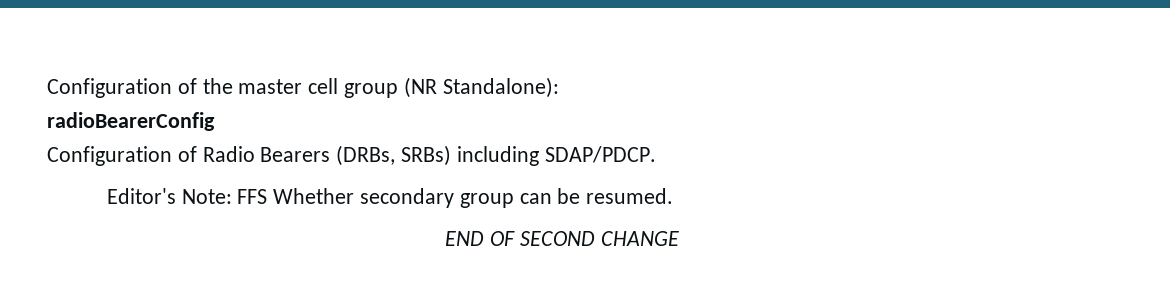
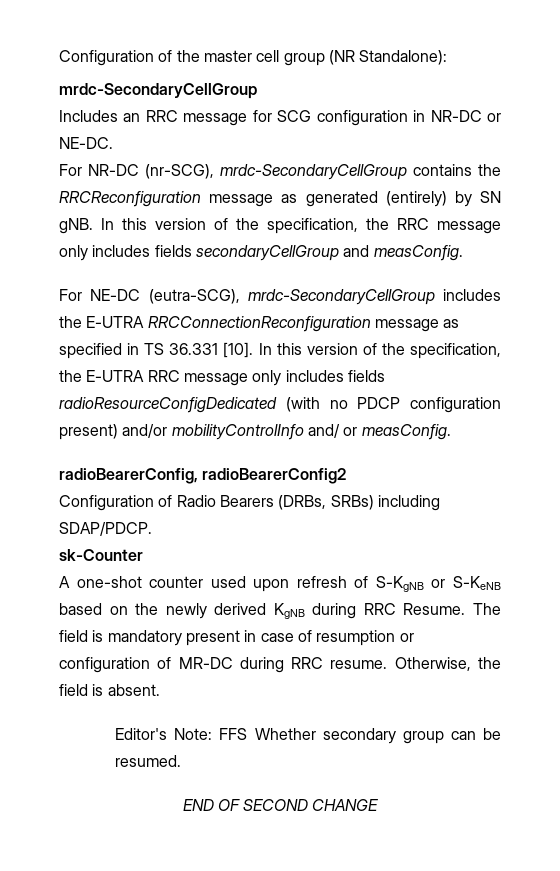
[47,112,215,131] radioBearerConfig -> [59,83,257,99] [59,110,502,126] [59,137,113,149] [59,164,501,180] [59,191,502,207] [59,218,501,234] [59,245,463,261] [59,289,501,305] [59,316,460,332] [59,342,501,359] [59,370,385,386] [59,397,501,413] [59,424,451,440] [59,468,347,484] mrdc-SecondaryCellGroup // Includes an RRC message for SCG configuration in NR-DC or NE-DC. // For NR-DC (nr-SCG), mrdc-SecondaryCellGroup contains the RRCReconfiguration message as generated (entirely) by SN gNB. In this version of the specification, the RRC message only includes fields secondaryCellGroup and measConfig. // For NE-DC (eutra-SCG), mrdc-SecondaryCellGroup includes the E-UTRA RRCConnectionReconfiguration message as specified in TS 36.331 [10]. In this version of the specification, the E-UTRA RRC message only includes fields radioResourceConfigDedicated (with no PDCP configuration present) and/or mobilityControlInfo and/ or measConfig. // radioBearerConfig, radioBearerConfig2
(656, 154) none -> [59,549,143,561] [59,576,501,592] [59,603,501,619] [59,630,414,646] [59,657,501,673] [59,684,160,696] // sk-Counter // A one-shot counter used upon refresh of S-KgNB or S-KeNB based on the newly derived KgNB during RRC Resume. The field is mandatory present in case of resumption or configuration of MR-DC during RRC resume. Otherwise, the field is absent.

